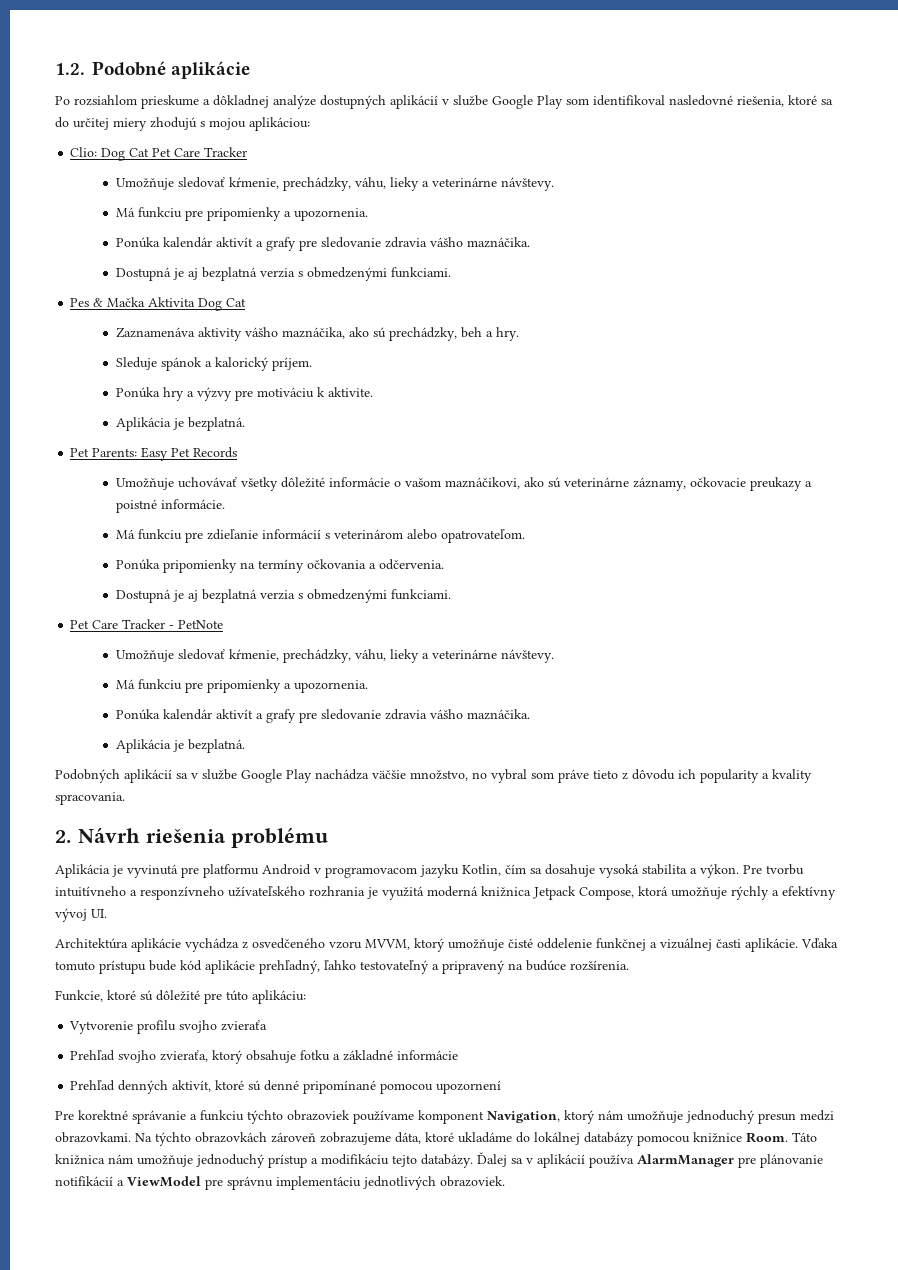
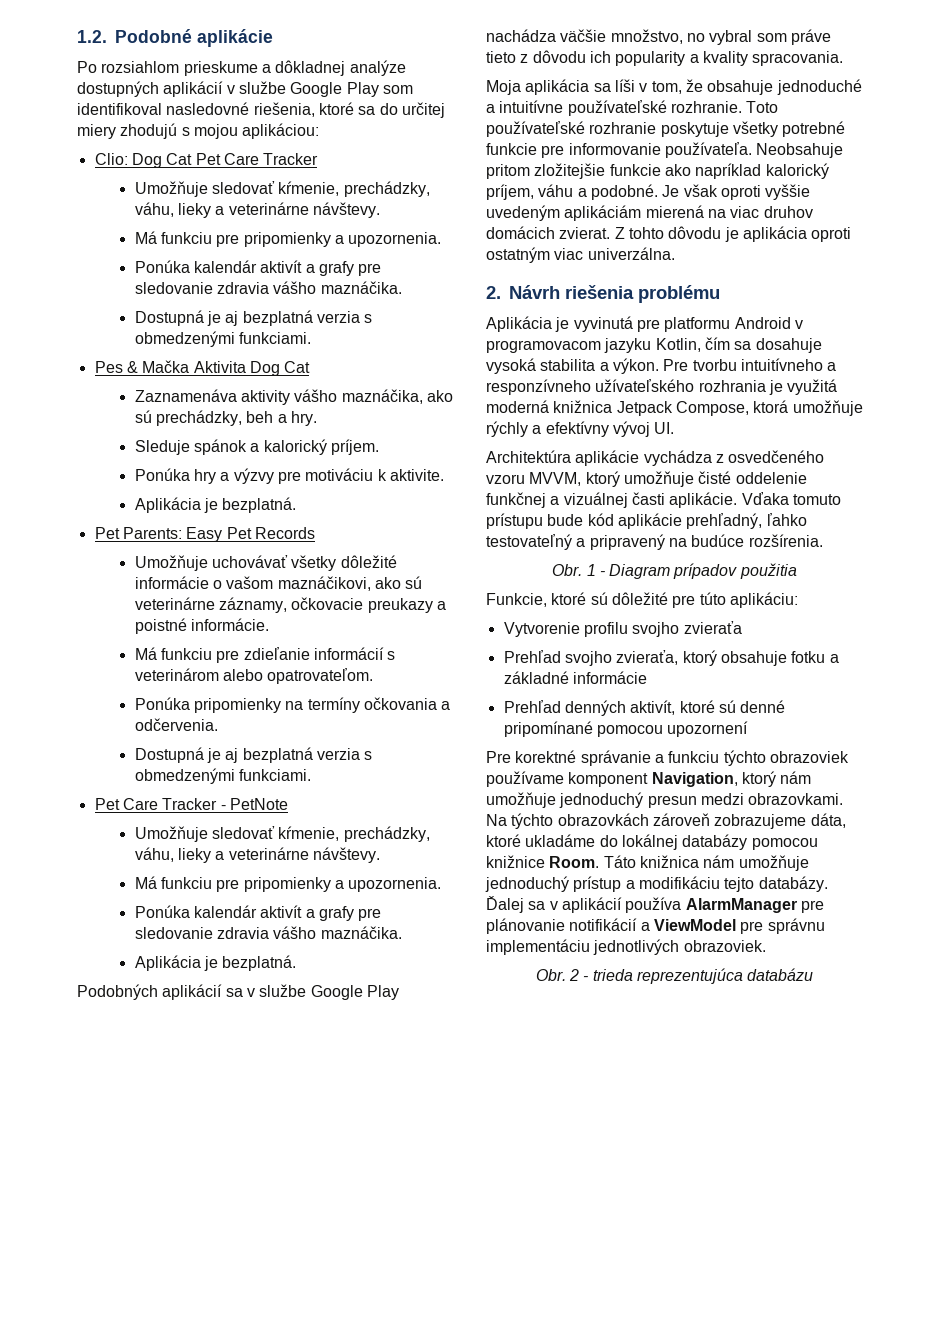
(125, 798) none -> [486,79,862,95] [486,100,779,116] [486,121,846,137] [486,142,844,158] [486,163,829,179] [486,184,811,200] [486,205,813,221] [486,226,852,242] [486,247,675,263] // Moja aplikácia sa líši v tom, že obsahuje jednoduché a intuitívne používateľské rozhranie. Toto používateľské rozhranie poskytuje všetky potrebné funkcie pre informovanie používateľa. Neobsahuje pritom zložitejšie funkcie ako napríklad kalorický príjem, váhu a podobné. Je však oproti vyššie uvedeným aplikáciám mierená na viac druhov domácich zvierat. Z tohto dôvodu je aplikácia oproti ostatným viac univerzálna.
(629, 965) none -> [552,563,797,579] // Obr. 1 - Diagram prípadov použitia
(505, 1181) none -> [535,968,814,984] // Obr. 2 - trieda reprezentujúca databázu

